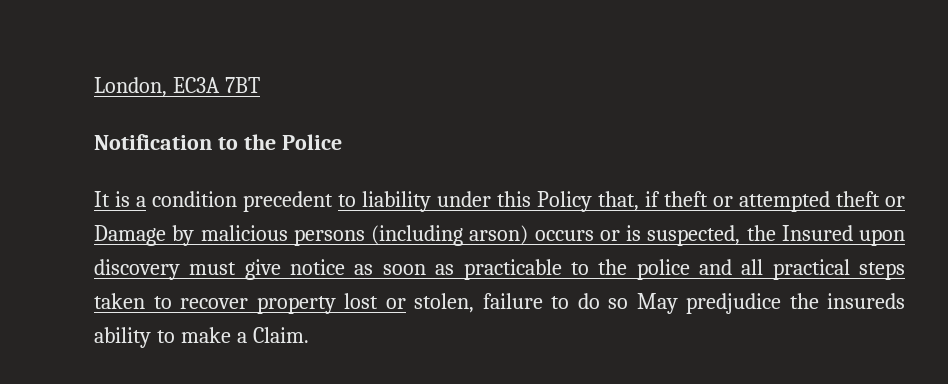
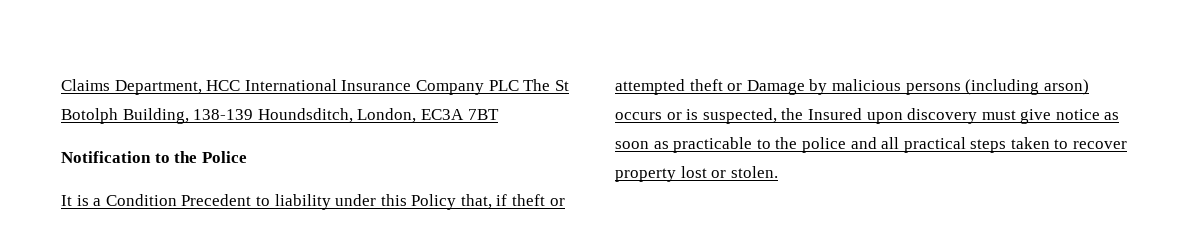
(94, 87) none -> [61,79,569,95] [61,108,353,124] Claims Department, HCC International Insurance Company PLC The St Botolph Building, 138-139 Houndsditch,
[152,191,333,212] condition precedent -> [105,194,252,206] Condition Precedent
[414,293,905,314] [94,327,309,348] stolen, failure to do so May predjudice the insureds ability to make a Claim. -> [730,166,778,178] stolen.

